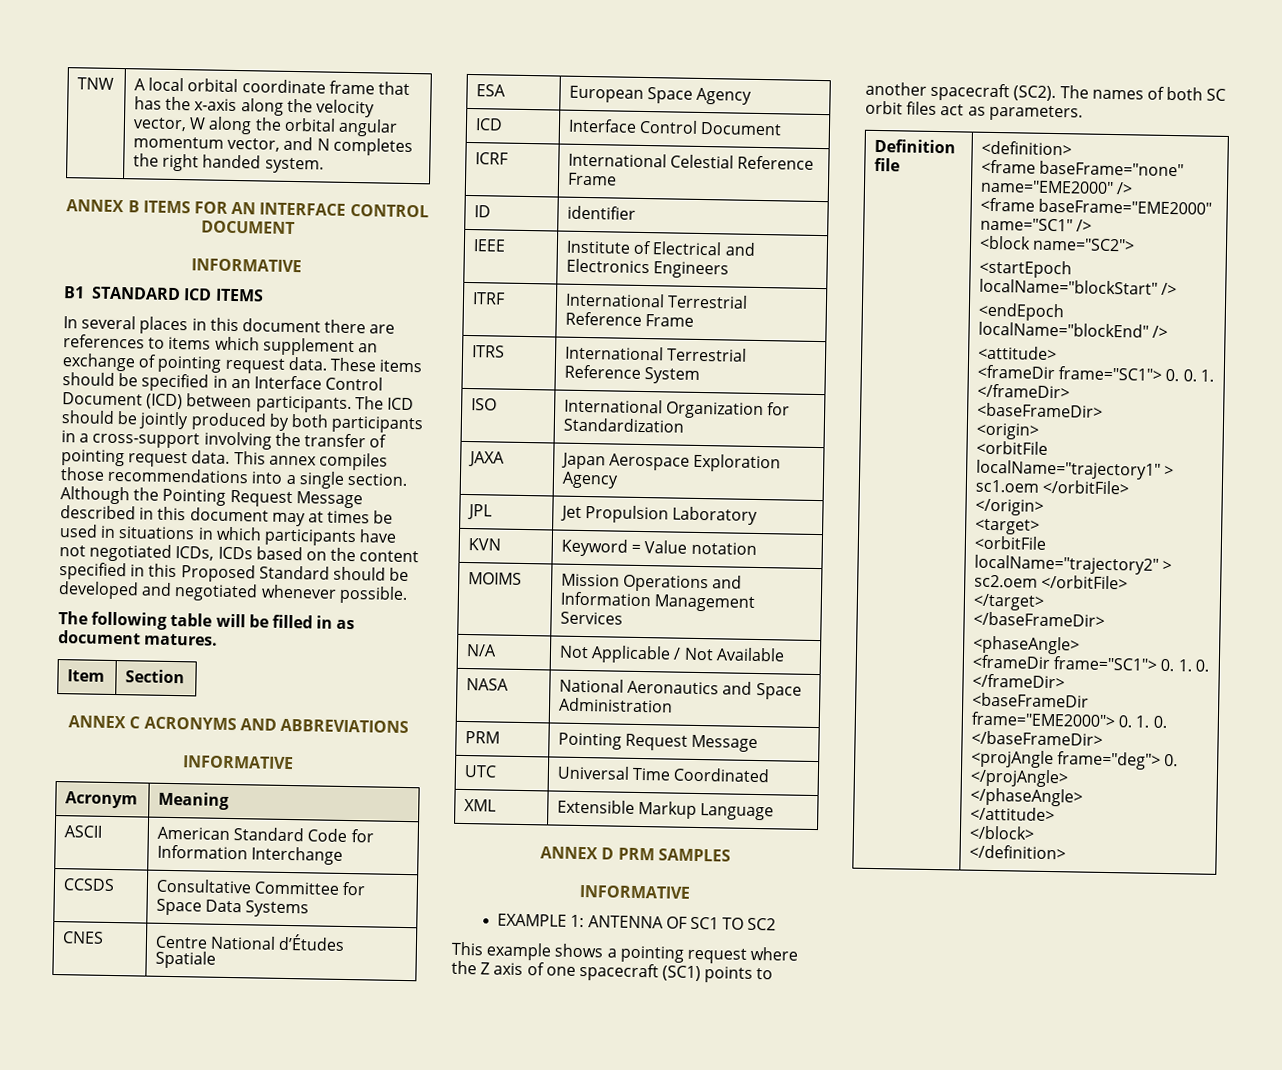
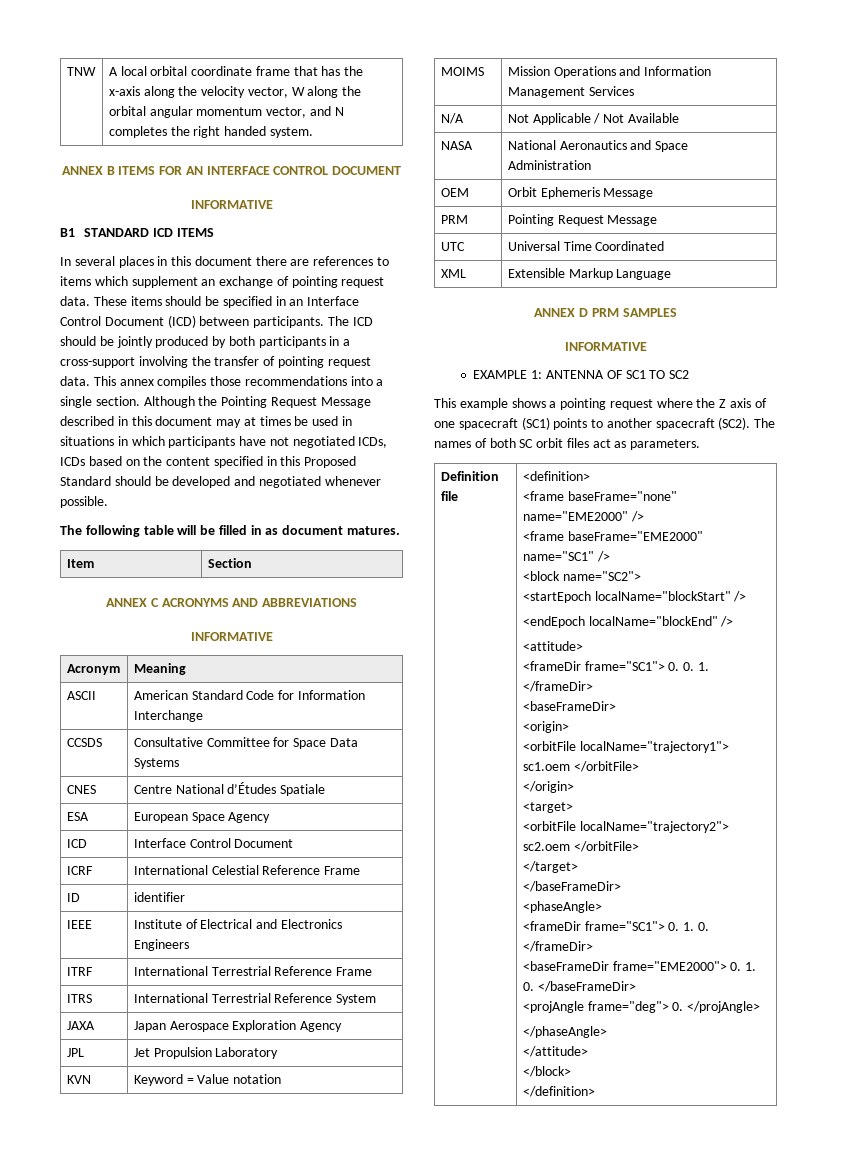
[471,398,498,411] [564,398,791,420] [563,417,685,433] // ISO | International Organization for Standardization -> (377, 999) none
(674, 705) none -> [440,188,469,197] [507,187,654,199] // OEM | Orbit Ephemeris Message
[976,459,1175,480] localName="trajectory1" > -> [579,741,729,753] localName="trajectory1">
[974,554,1173,575] localName="trajectory2" > -> [579,821,729,833] localName="trajectory2">

